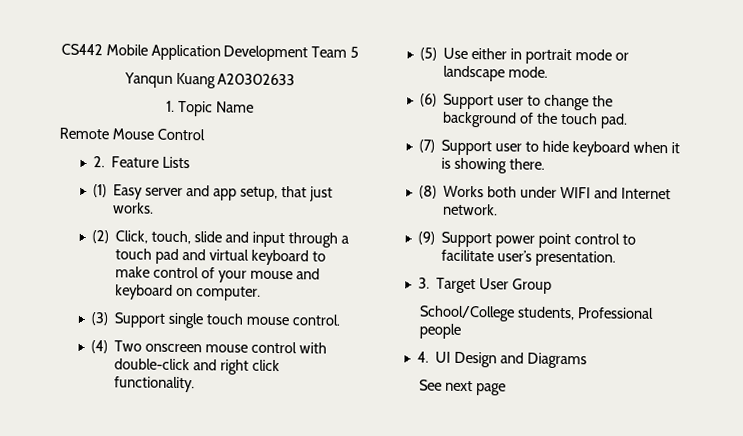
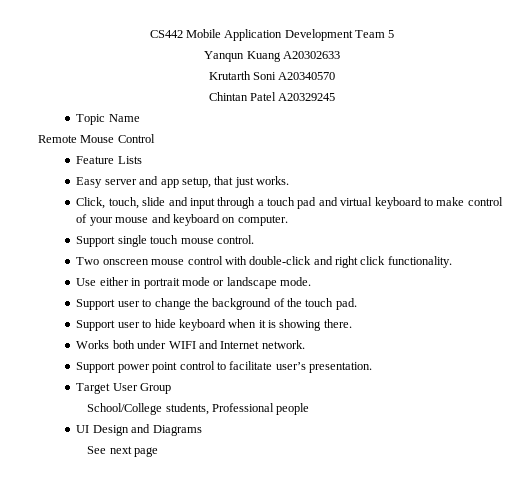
[166,100,176,112] 1. -> [208,71,336,80] [208,92,336,101] Krutarth Soni A20340570 // Chintan Patel A20329245 //
[93,156,106,168] 2. -> (155, 138) none
[93,184,108,198] (1) -> (142, 160) none
[92,230,110,244] (2) -> (289, 180) none
[91,312,109,326] (3) -> (288, 220) none
[91,340,109,354] (4) -> (254, 239) none
[420,47,438,61] (5) -> (452, 262) none
[420,93,438,107] (6) -> (311, 281) none
[419,139,436,153] (7) -> (357, 304) none
[419,185,438,199] (8) -> (352, 323) none
[418,231,436,245] (9) -> (305, 344) none
[418,277,431,289] 3. -> (372, 367) none
[417,351,430,363] 4. -> (310, 409) none

